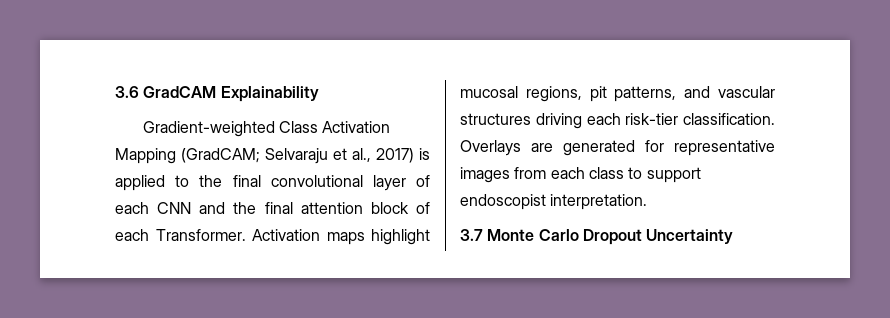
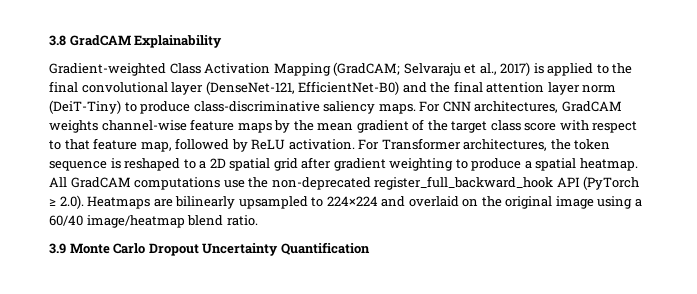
[115,86,139,98] 3.6 -> [49,35,66,46] 3.8
[416,175,430,187] [115,202,192,214] of each CNN -> [205,81,400,95] (DenseNet-121, EfficientNet-B0)
[370,202,430,214] [115,229,430,245] [460,86,775,102] [460,113,775,129] [460,140,775,156] [460,167,701,183] [460,194,648,210] [460,229,483,241] block of each Transformer. Activation maps highlight mucosal regions, pit patterns, and vascular structures driving each risk-tier classification. Overlays are generated for representative images from each class to support endoscopist interpretation. // 3.7 -> [547,82,617,95] [49,100,622,114] [49,119,638,133] [49,138,611,152] [49,157,638,171] [49,176,640,190] [49,195,642,209] [49,215,258,228] [49,243,66,254] layer norm (DeiT-Tiny) to produce class-discriminative saliency maps. For CNN architectures, GradCAM weights channel-wise feature maps by the mean gradient of the target class score with respect to that feature map, followed by ReLU activation. For Transformer architectures, the token sequence is reshaped to a 2D spatial grid after gradient weighting to produce a spatial heatmap. All GradCAM computations use the non-deprecated register_full_backward_hook API (PyTorch ≥ 2.0). Heatmaps are bilinearly upsampled to 224×224 and overlaid on the original image using a 60/40 image/heatmap blend ratio. // 3.9
(734, 236) none -> [280,242,370,255] Quantification

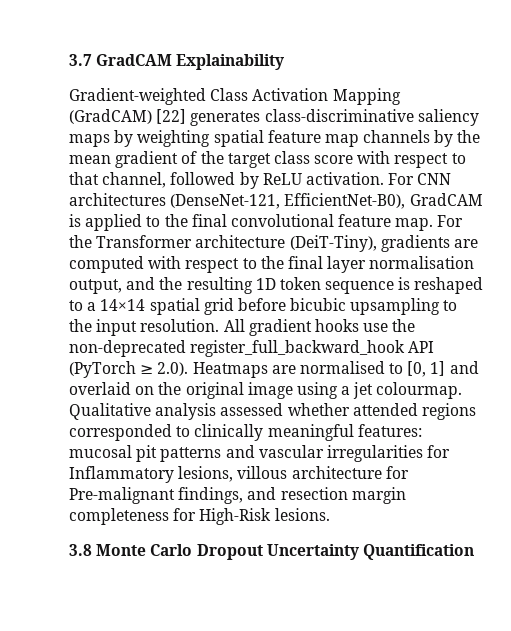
[49,35,66,46] 3.8 -> [69,54,92,66] 3.7
[333,62,633,76] [49,81,617,95] [49,100,622,114] [49,119,272,133] (GradCAM; Selvaraju et al., 2017) is applied to the final convolutional layer (DenseNet-121, EfficientNet-B0) and the final attention layer norm (DeiT-Tiny) to produce class-discriminative saliency maps. For CNN architectures, GradCAM weights channel-wise feature maps -> [69,109,479,126] [69,130,431,147] (GradCAM) [22] generates class-discriminative saliency maps by weighting spatial feature map channels
[93,138,172,152] feature map, -> [102,172,167,188] channel,
[381,138,571,151] Transformer architectures, the -> [417,173,452,185] [69,193,483,209] [69,214,464,231] [69,235,478,252] [69,256,475,273] [69,277,276,294] CNN architectures (DenseNet-121, EfficientNet-B0), GradCAM is applied to the final convolutional feature map. For the Transformer architecture (DeiT-Tiny), gradients are computed with respect to the final layer normalisation output, and the resulting 1D
[209,158,226,168] 2D -> [100,299,146,311] 14×14
[301,157,638,171] [49,177,221,190] after gradient weighting to produce a spatial heatmap. All GradCAM computations -> [237,298,458,315] [69,319,359,336] before bicubic upsampling to the input resolution. All gradient hooks
[175,196,378,209] bilinearly upsampled to 224×224 -> [299,361,446,377] normalised to [0, 1]
[49,215,258,228] [49,243,66,254] 60/40 image/heatmap blend ratio. // 3.9 -> [353,382,463,399] [69,403,476,420] [69,424,422,441] [69,445,451,462] [69,466,409,483] [69,487,406,504] [69,508,330,525] [69,544,92,556] jet colourmap. Qualitative analysis assessed whether attended regions corresponded to clinically meaningful features: mucosal pit patterns and vascular irregularities for Inflammatory lesions, villous architecture for Pre-malignant findings, and resection margin completeness for High-Risk lesions. // 3.8

